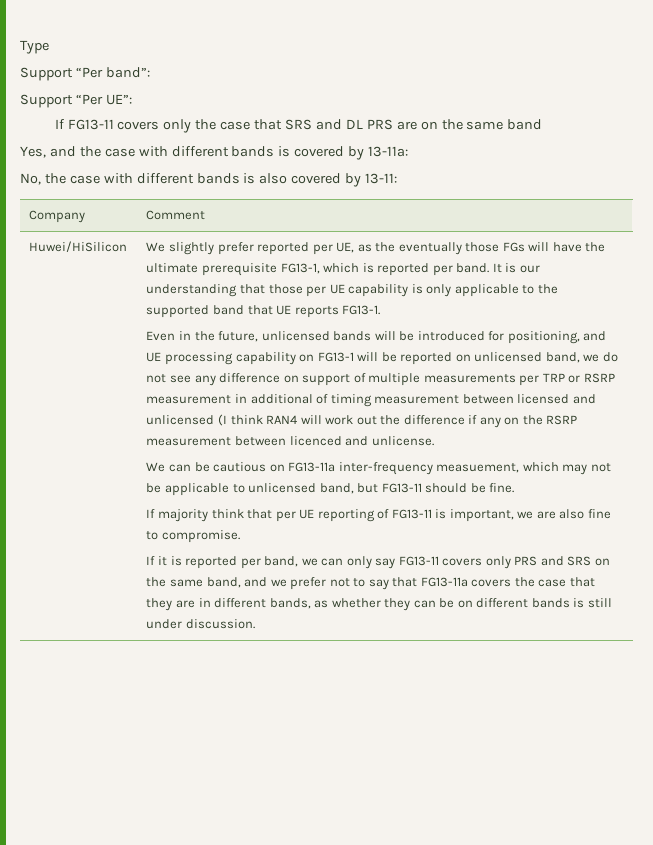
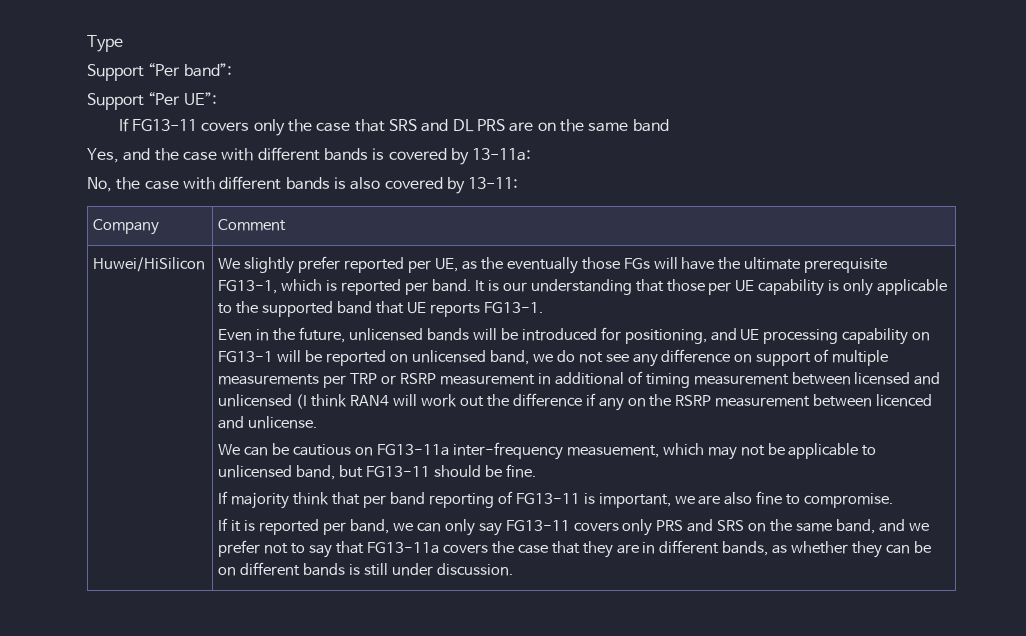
[299,509,315,519] UE -> [390,492,426,505] band

